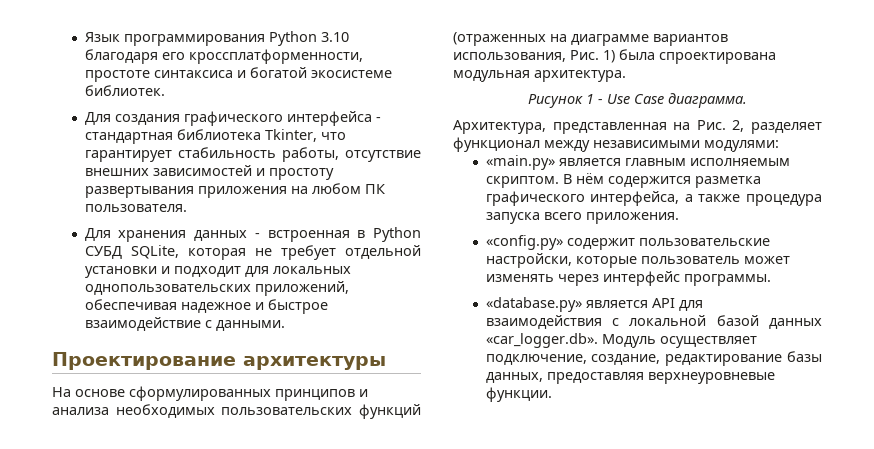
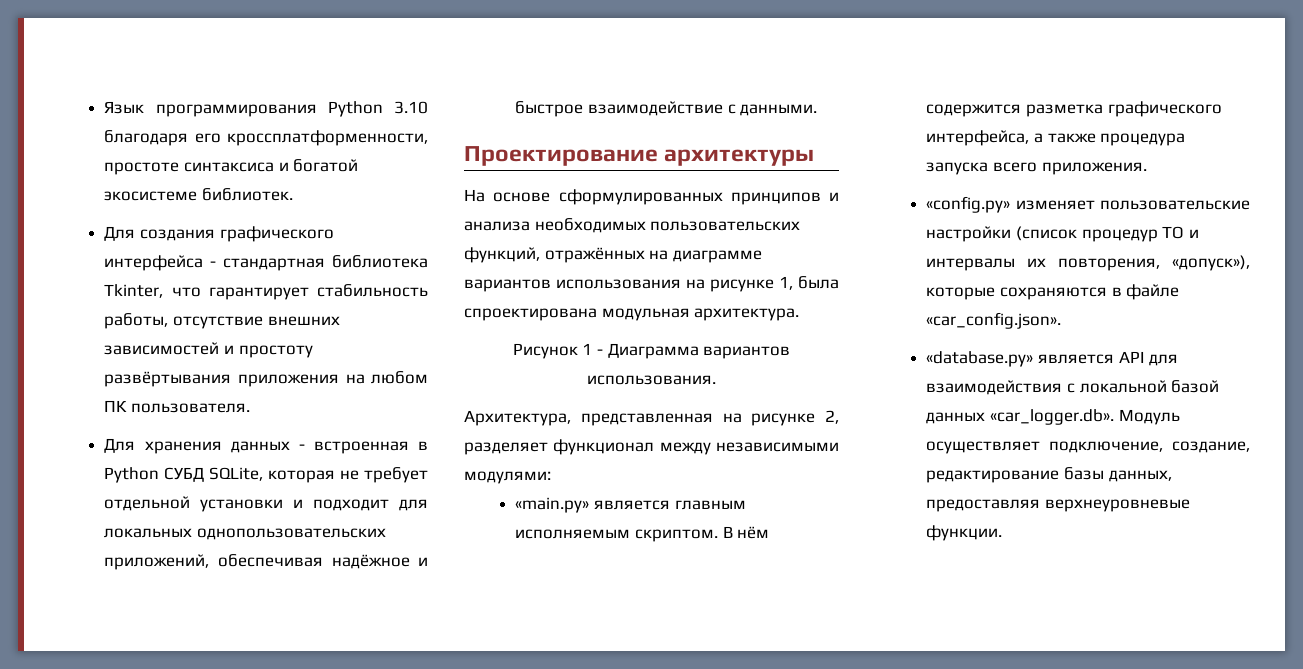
[84,186,194,198] развертывания -> [104,371,232,387] развёртывания
[180,302,251,313] надежное -> [331,554,410,569] надёжное
[359,404,421,419] [453,32,546,46] функций (отраженных -> [464,247,645,263] функций, отражённых
[453,50,615,63] использования, Рис. 1) -> [556,276,793,292] использования на рисунке 1,
[607,93,747,108] Use Case диаграмма. -> [607,343,791,359] [587,375,716,385] Диаграмма вариантов использования.
[696,120,726,130] Рис. -> [751,413,816,426] рисунке
[566,238,770,250] [485,253,790,268] [485,271,771,286] содержит пользовательские настройски, которые пользователь может изменять через интерфейс программы. -> [1015,200,1250,210] [926,226,1199,242] [926,255,1250,271] [926,284,1180,300] [926,312,1062,329] изменяет пользовательские настройки (список процедур ТО и интервалы их повторения, «допуск»), которые сохраняются в файле «car_config.json».

